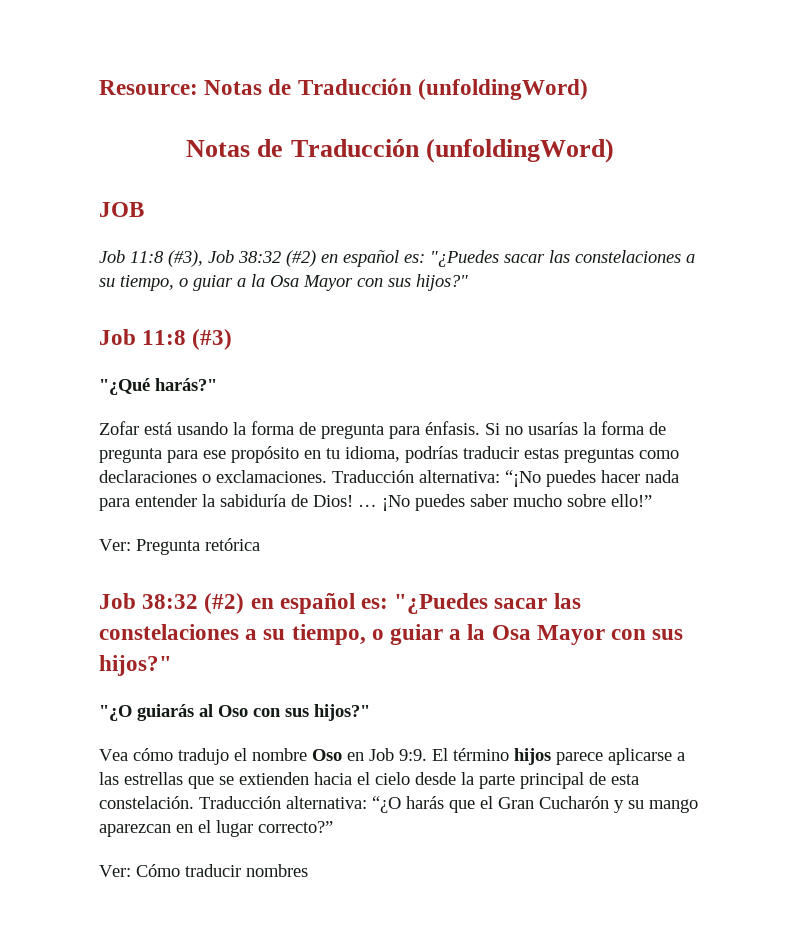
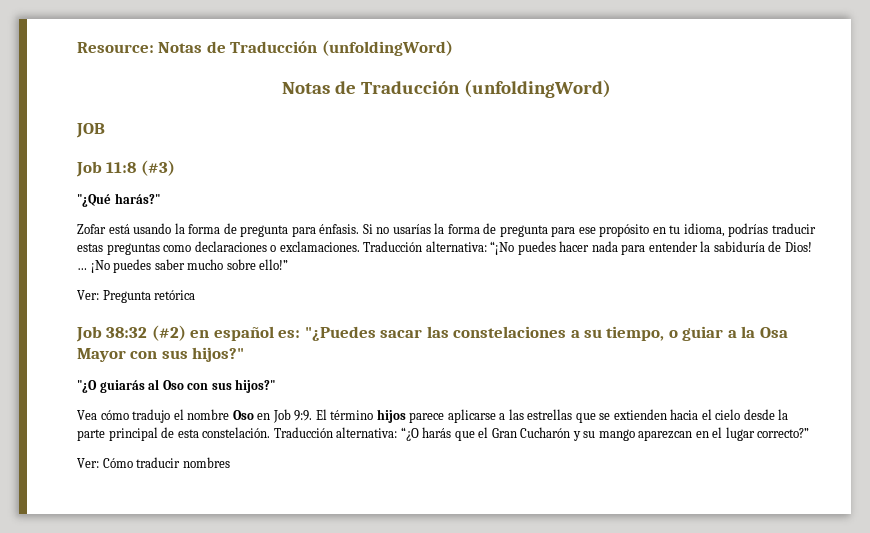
[99,250,695,267] [99,274,468,291] // Job 11:8 (#3), Job 38:32 (#2) en español es: "¿Puedes sacar las constelaciones a su tiempo, o guiar a la Osa Mayor con sus hijos?" -> (105, 130) none

